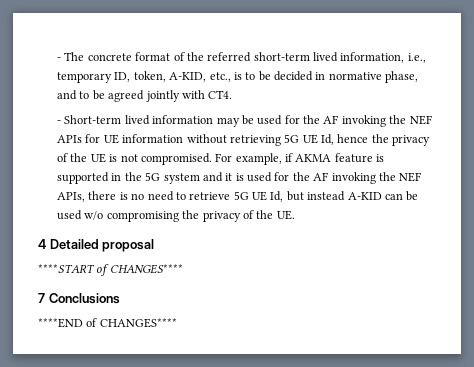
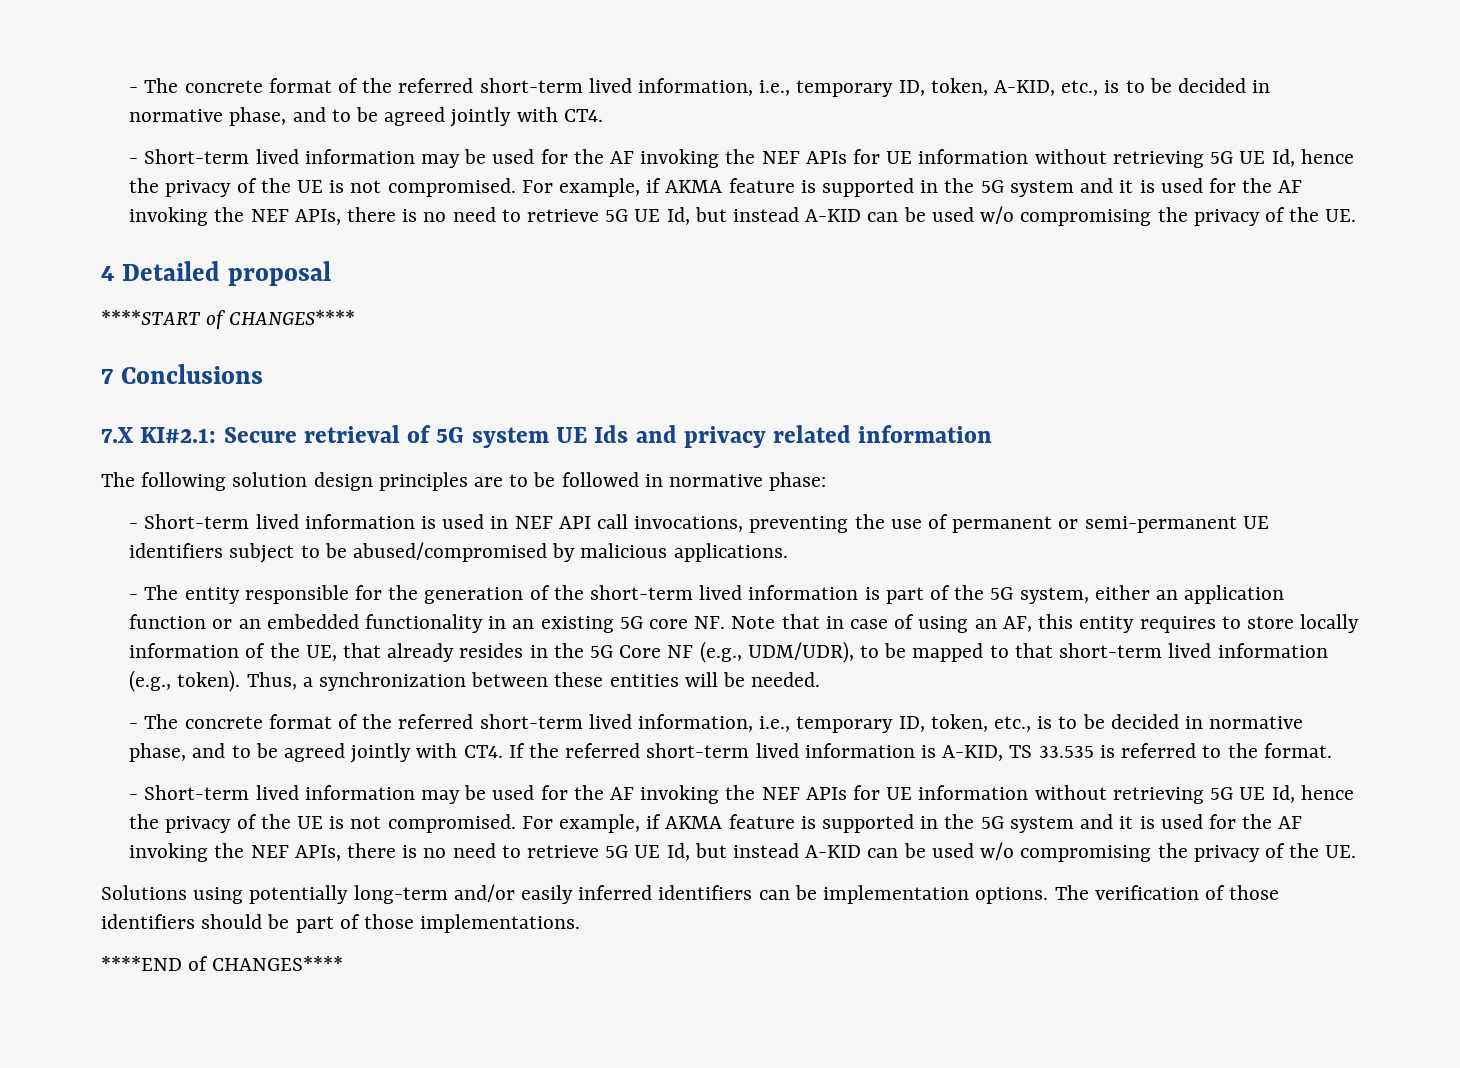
(120, 298) none -> [101,425,993,448] [101,472,827,491] [129,514,1269,533] [129,542,788,563] [129,585,1285,604] [129,614,1360,633] [129,641,1328,663] [129,670,821,692] [129,714,1304,733] [129,743,1332,763] [129,785,1354,804] [129,814,1303,833] [129,842,1357,862] [101,884,1280,904] [101,914,581,933] // 7.X KI#2.1: Secure retrieval of 5G system UE Ids and privacy related information // The following solution design principles are to be followed in normative phase: // - Short-term lived information is used in NEF API call invocations, preventing the use of permanent or semi-permanent UE identifiers subject to be abused/compromised by malicious applications. // - The entity responsible for the generation of the short-term lived information is part of the 5G system, either an application function or an embedded functionality in an existing 5G core NF. Note that in case of using an AF, this entity requires to store locally information of the UE, that already resides in the 5G Core NF (e.g., UDM/UDR), to be mapped to that short-term lived information (e.g., token). Thus, a synchronization between these entities will be needed. // - The concrete format of the referred short-term lived information, i.e., temporary ID, token, etc., is to be decided in normative phase, and to be agreed jointly with CT4. If the referred short-term lived information is A-KID, TS 33.535 is referred to the format. // - Short-term lived information may be used for the AF invoking the NEF APIs for UE information without retrieving 5G UE Id, hence the privacy of the UE is not compromised. For example, if AKMA feature is supported in the 5G system and it is used for the AF invoking the NEF APIs, there is no need to retrieve 5G UE Id, but instead A-KID can be used w/o compromising the privacy of the UE. // Solutions using potentially long-term and/or easily inferred identifiers can be implementation options. The verification of those identifiers should be part of those implementations.

